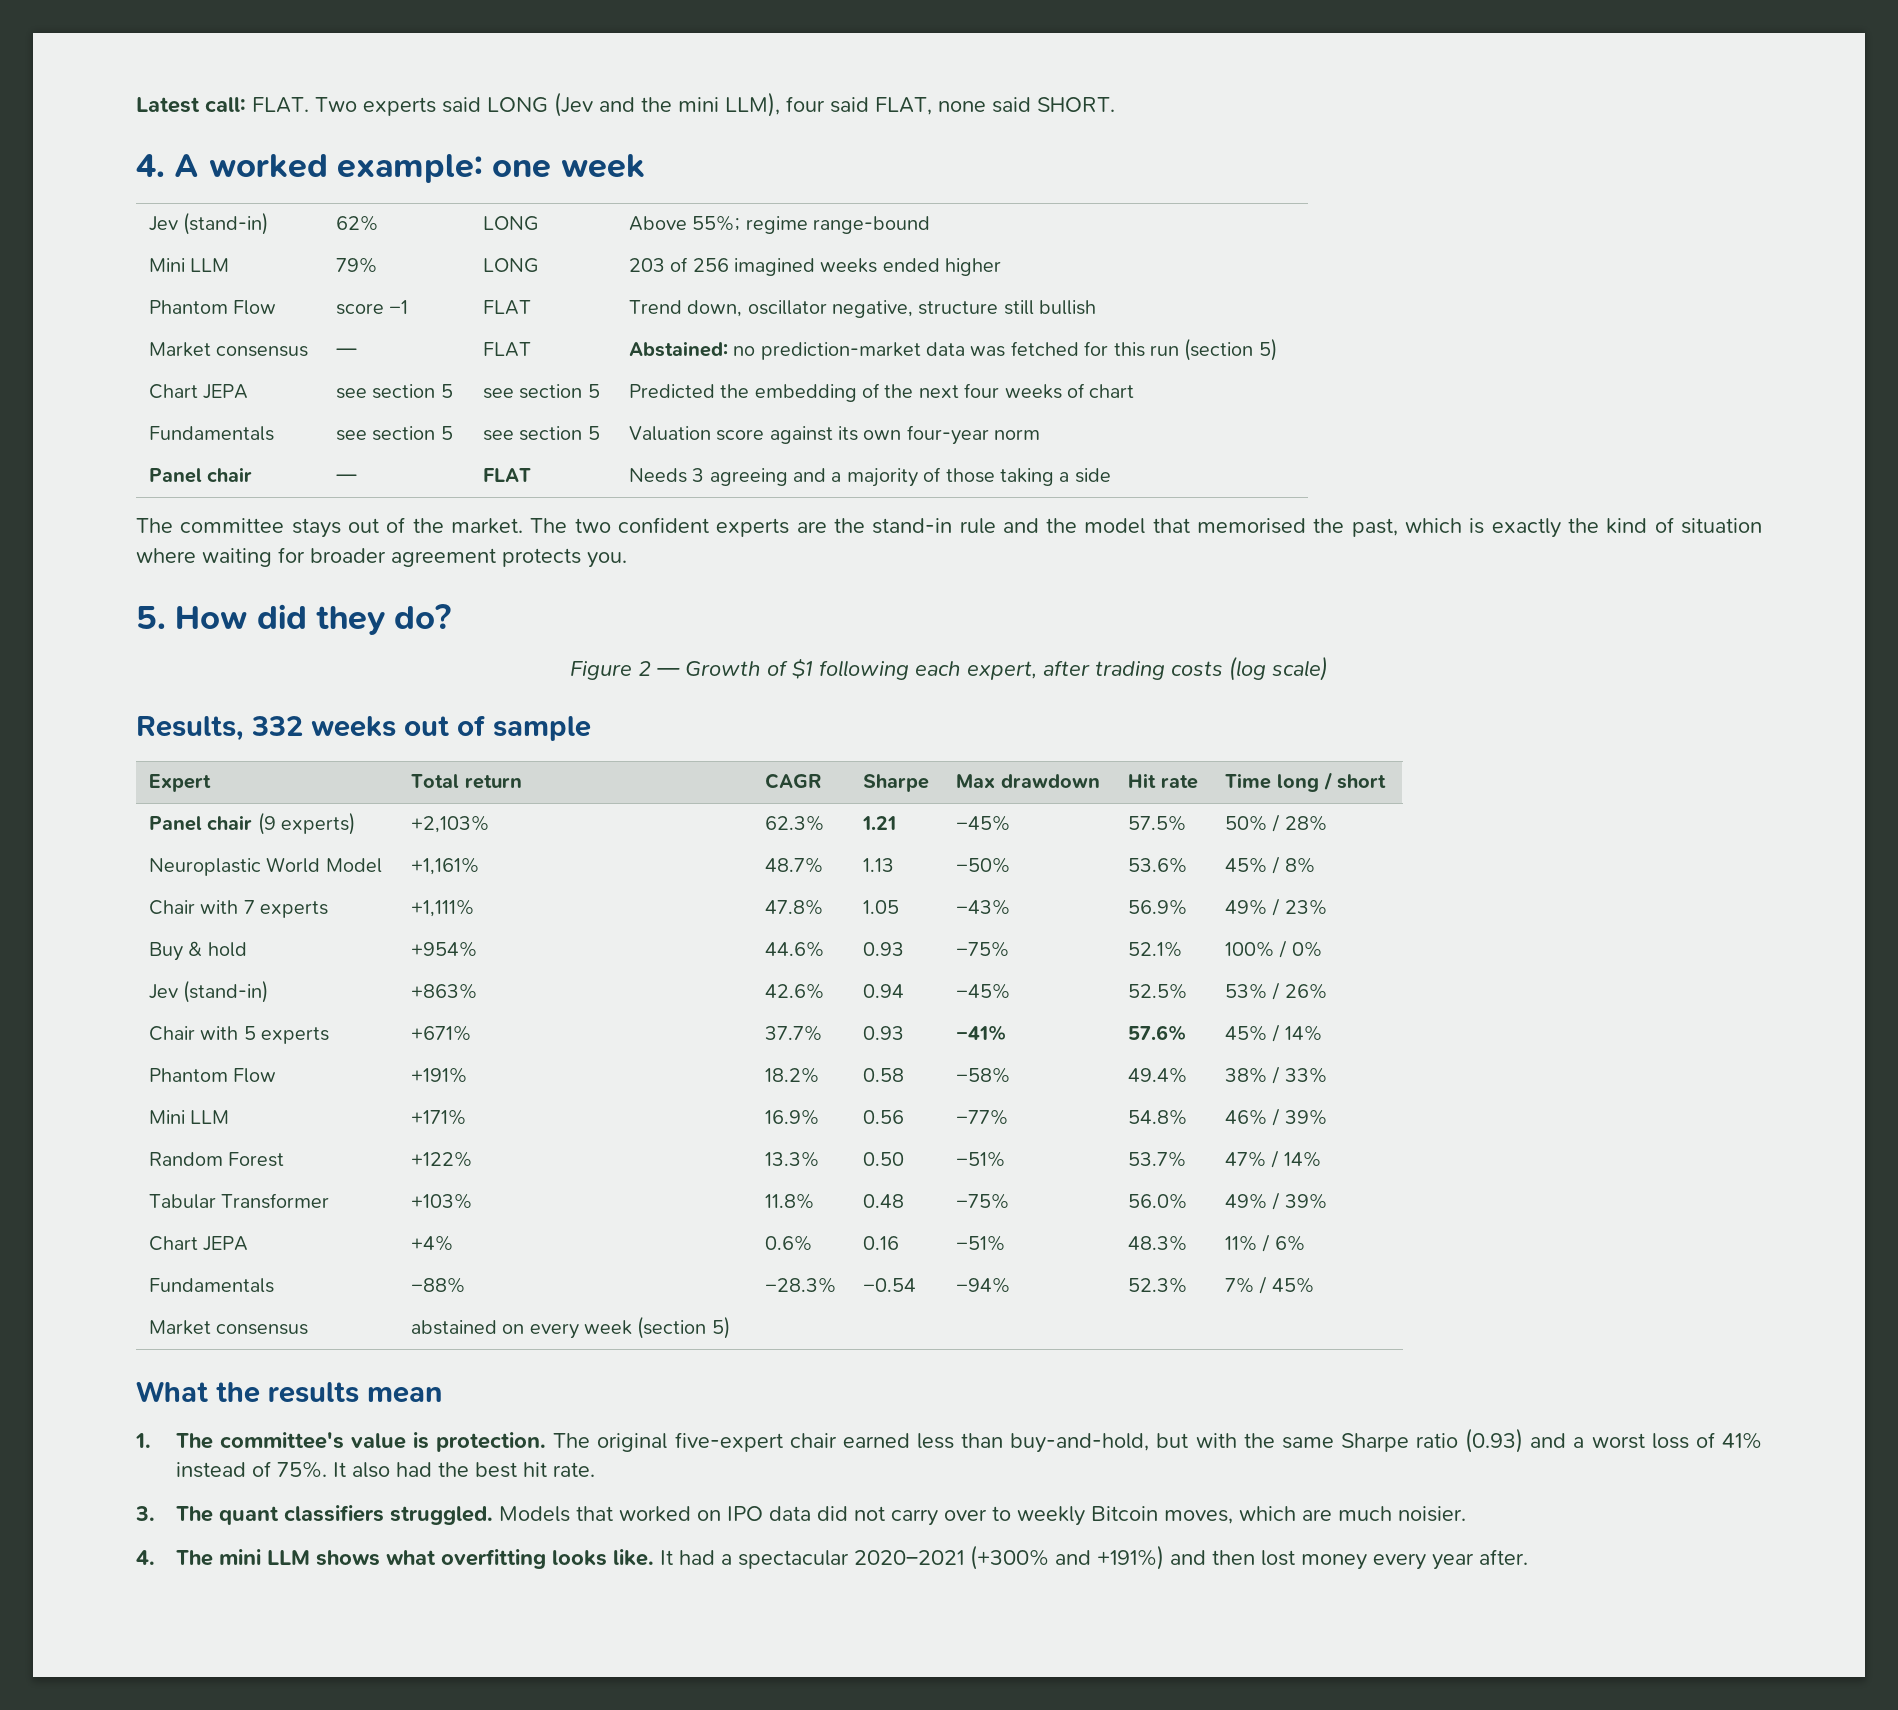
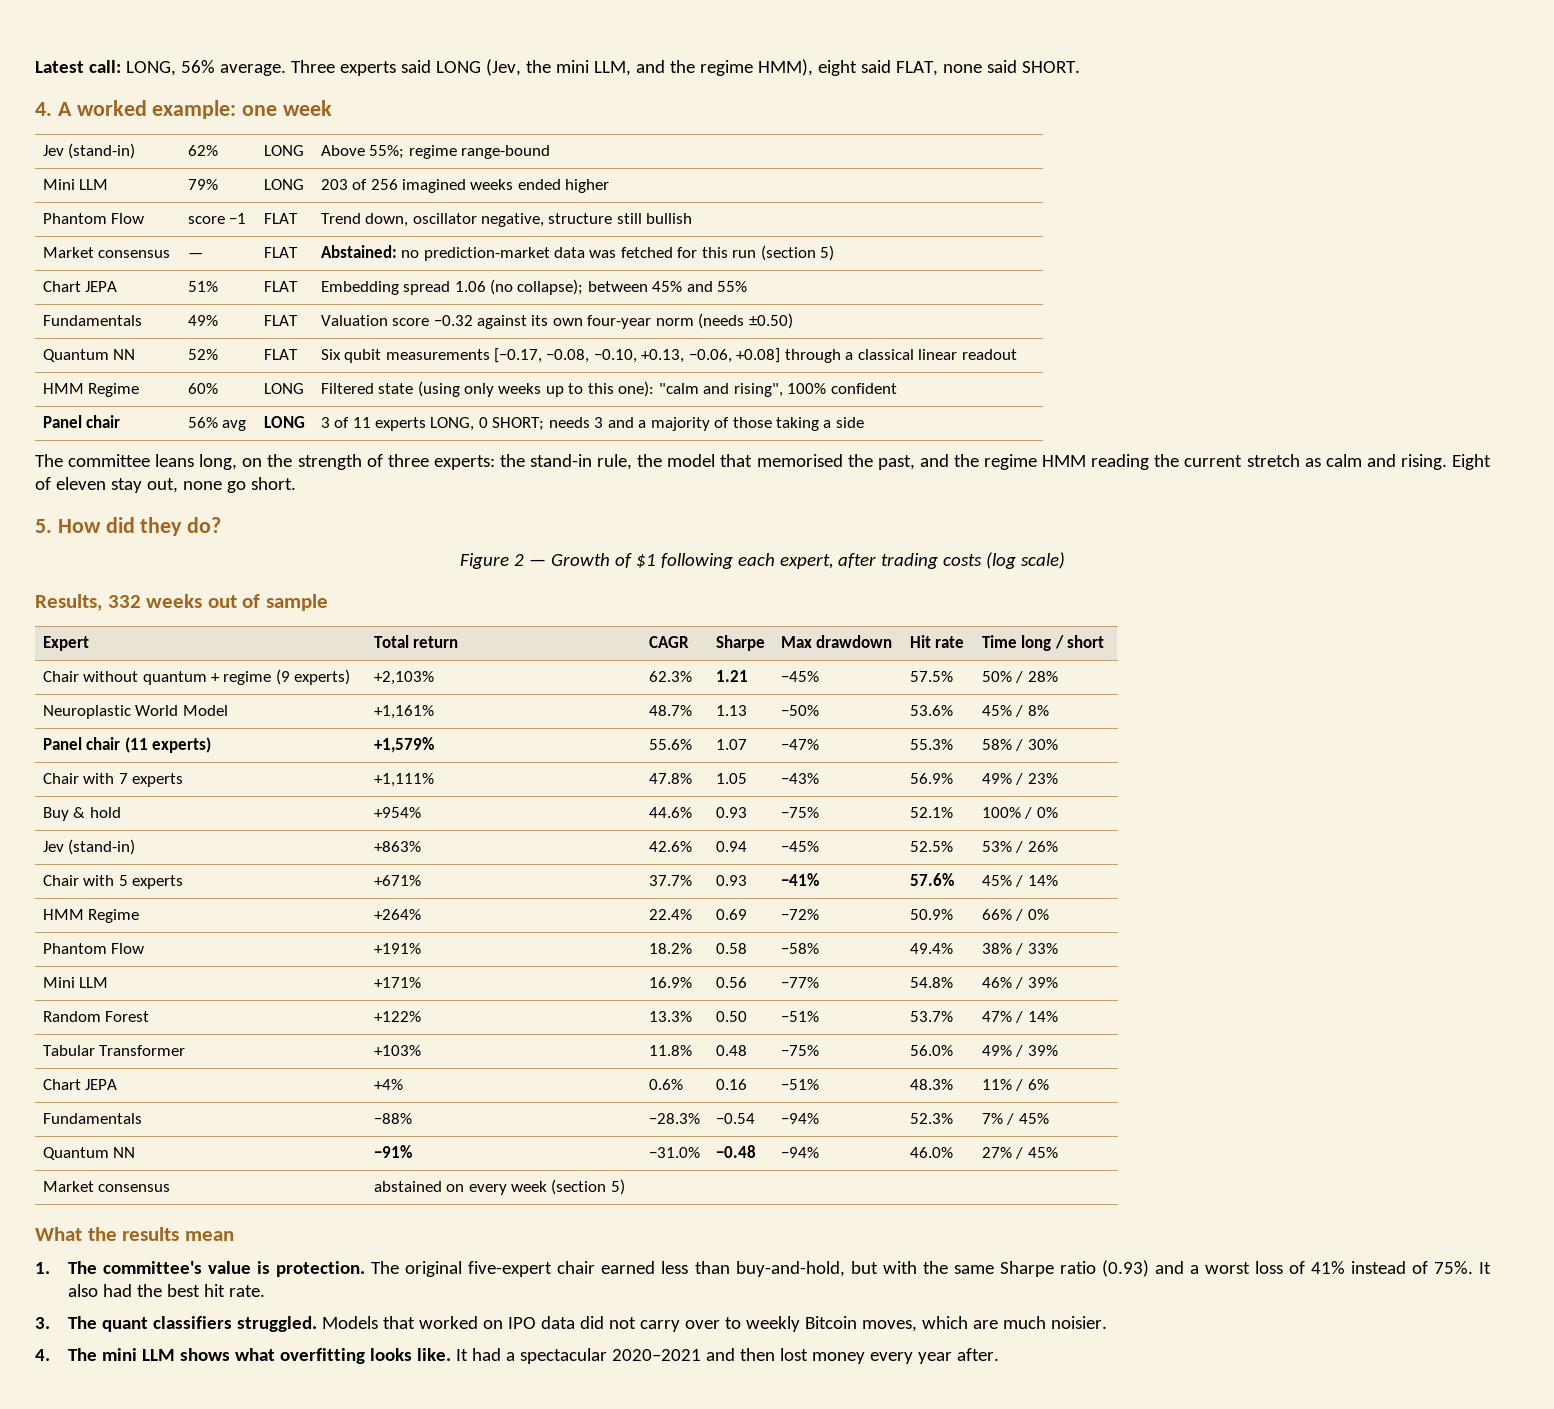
[252,92,825,117] FLAT. Two experts said LONG (Jev and the mini LLM), four -> [125,59,857,76] LONG, 56% average. Three experts said LONG (Jev, the mini LLM, and the regime HMM), eight
[335,384,453,399] [482,384,600,399] [628,383,1135,402] [148,426,274,441] [335,426,453,441] [482,426,600,441] see section 5 | see section 5 | Predicted the embedding of the next four weeks of chart // Fundamentals | see section 5 | see section 5 -> [187,281,218,292] [263,281,298,292] [320,279,748,295] [42,315,142,326] [187,315,218,326] [263,315,298,326] 51% | FLAT | Embedding spread 1.06 (no collapse); between 45% and 55% // Fundamentals | 49% | FLAT
(765, 435) none -> [433,315,473,326] −0.32
[148,467,253,483] [335,474,357,482] [482,468,531,482] [628,468,788,486] // Panel chair | — | FLAT | Needs 3 agreeing -> [698,313,793,329] [42,349,136,362] [187,349,218,360] [263,349,298,360] [320,348,1017,363] [42,383,140,397] [187,383,218,394] [263,383,304,394] [320,381,897,397] [42,415,121,428] [187,417,247,431] [263,416,305,428] [320,417,604,431] (needs ±0.50) // Quantum NN | 52% | FLAT | Six qubit measurements [−0.17, −0.08, −0.10, +0.13, −0.06, +0.08] through a classical linear readout // HMM Regime | 60% | LONG | Filtered state (using only weeks up to this one): "calm and rising", 100% confident // Panel chair | 56% avg | LONG | 3 of 11 experts LONG, 0 SHORT; needs 3
[291,517,1039,538] stays out of the market. The two confident experts are the stand-in rule and -> [155,454,633,470] leans long, on the strength of three experts: the stand-in rule,
[1405,517,1763,538] [136,547,627,568] which is exactly the kind of situation where waiting for broader agreement protects you. -> [919,454,1491,470] [35,477,296,493] and the regime HMM reading the current stretch as calm and rising. Eight of eleven stay out, none go short.
[148,815,253,831] Panel chair -> [42,671,272,685] Chair without quantum + regime
(1316, 865) none -> [42,737,212,753] [373,737,434,753] [648,739,692,750] [715,739,747,750] [780,739,819,750] [909,739,953,750] [981,739,1058,751] // Panel chair (11 experts) | +1,579% | 55.6% | 1.07 | −47% | 55.3% | 58% / 30%
(1323, 1033) none -> [42,909,140,923] [373,909,421,920] [648,909,692,920] [715,909,747,920] [780,909,819,920] [909,909,953,920] [981,909,1049,921] // HMM Regime | +264% | 22.4% | 0.69 | −72% | 50.9% | 66% / 0%
(1315, 1285) none -> [42,1147,136,1160] [373,1145,412,1158] [648,1147,700,1158] [715,1145,756,1158] [780,1147,819,1158] [909,1147,953,1158] [981,1147,1058,1159] // Quantum NN | −91% | −31.0% | −0.48 | −94% | 46.0% | 27% / 45%
[969,1545,1164,1570] (+300% and +191%) -> (702, 1355) none

